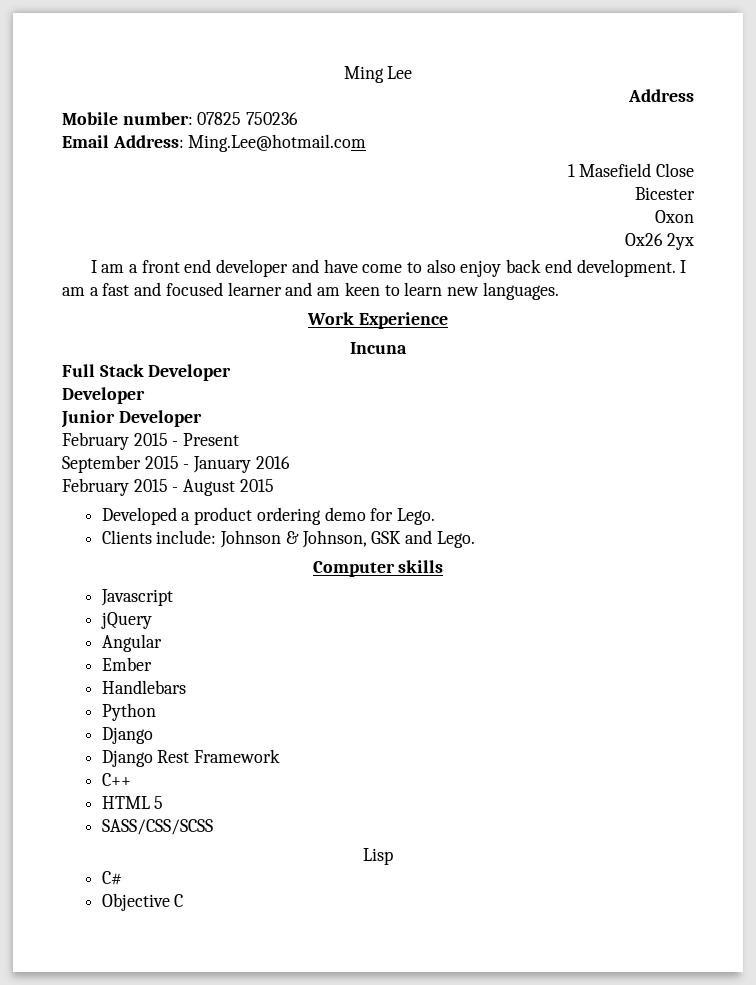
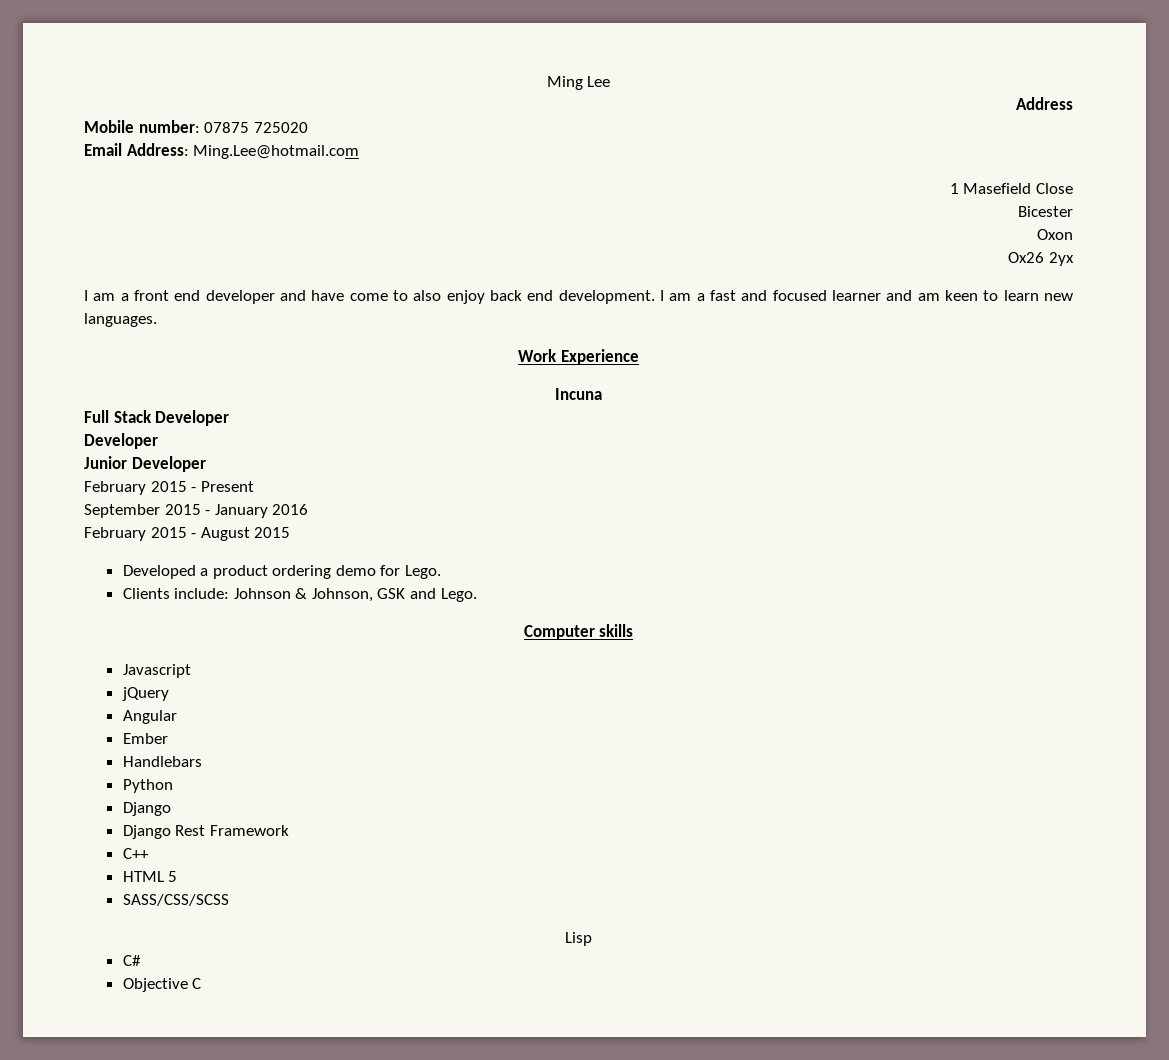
[197,112,299,125] 07825 750236 -> [204,122,308,133] 07875 725020

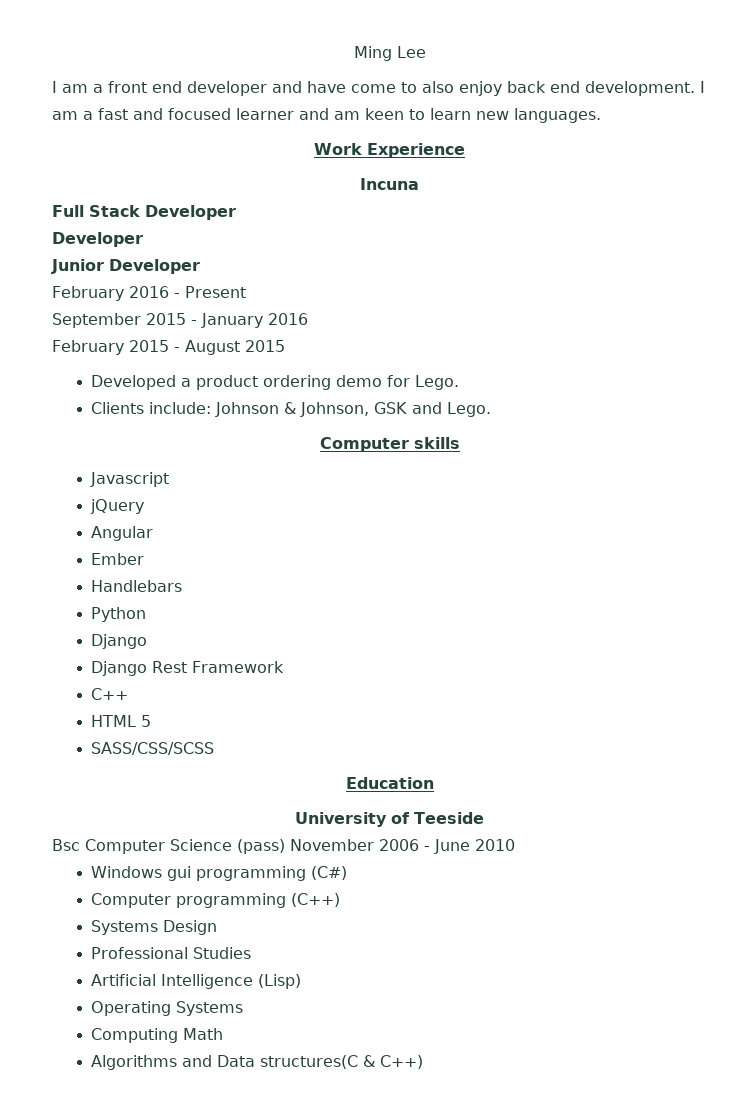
[1016,97,1073,110] [84,120,308,133] [84,143,360,159] [949,183,1073,194] [1018,206,1073,217] [1037,229,1073,240] [1008,252,1074,266] // Address // Mobile number: 07875 725020 // Email Address: Ming.Lee@hotmail.com // 1 Masefield Close // Bicester // Oxon // Ox26 2yx -> (426, 52) none
[150,481,187,492] 2015 -> [128,286,169,298] 2016
[565,932,592,946] [122,955,141,966] [122,978,202,992] Lisp // C# // Objective C -> [345,777,434,789] [295,812,485,827] [52,839,515,854] [91,866,348,881] [91,893,341,908] [91,920,218,935] [91,947,252,959] [91,974,302,989] [91,1001,244,1016] [91,1028,224,1043] [91,1055,424,1070] Education // University of Teeside // Bsc Computer Science (pass) November 2006 - June 2010 // Windows gui programming (C#) // Computer programming (C++) // Systems Design // Professional Studies // Artificial Intelligence (Lisp) // Operating Systems // Computing Math // Algorithms and Data structures(C & C++)

